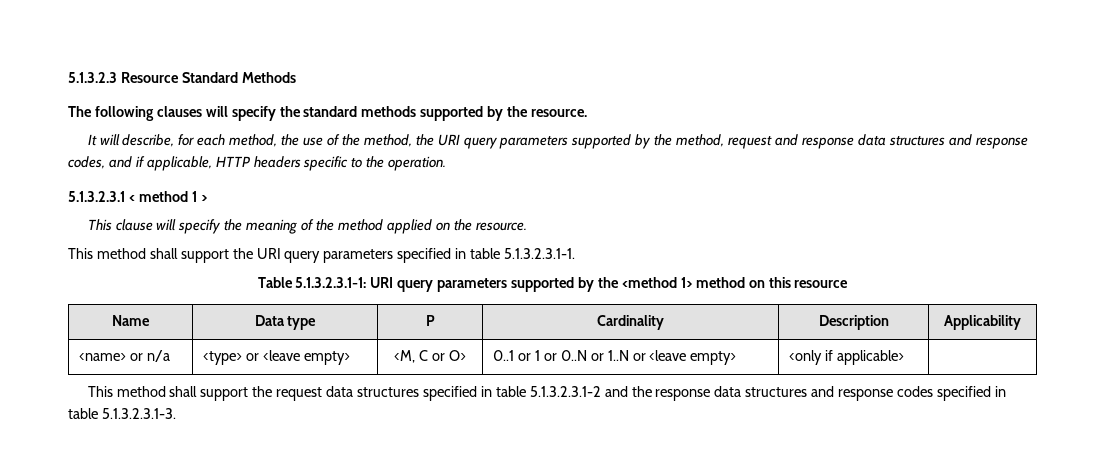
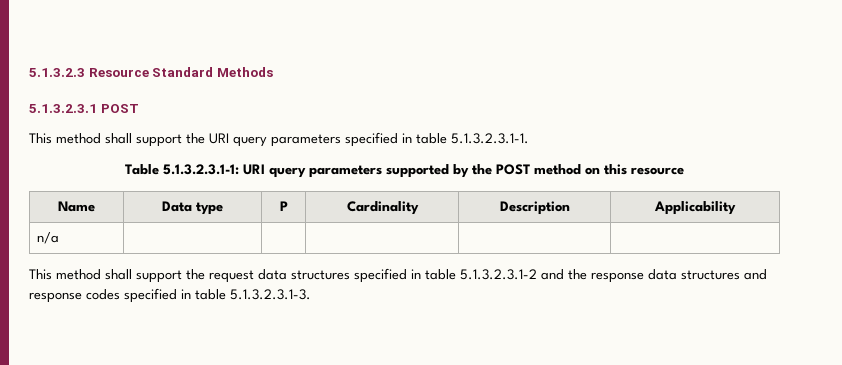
[68,106,588,121] [87,134,1028,149] [68,156,447,171] [68,191,208,202] [87,219,527,234] The following clauses will specify the standard methods supported by the resource. // It will describe, for each method, the use of the method, the URI query parameters supported by the method, request and response data structures and response codes, and if applicable, HTTP headers specific to the operation. // 5.1.3.2.3.1 < method 1 > // This clause will specify the meaning of the method applied on the resource. -> [29,104,139,113] 5.1.3.2.3.1 POST
[621,277,693,288] <method 1> -> [496,164,530,175] POST
[79,353,144,361] <name> or -> (736, 208) none
[203,350,350,365] [394,350,466,363] [493,350,737,365] [789,350,904,365] <type> or <leave empty> | <M, C or O> | 0..1 or 1 or 0..N or 1..N or <leave empty> | <only if applicable> -> (60, 238) | | |

